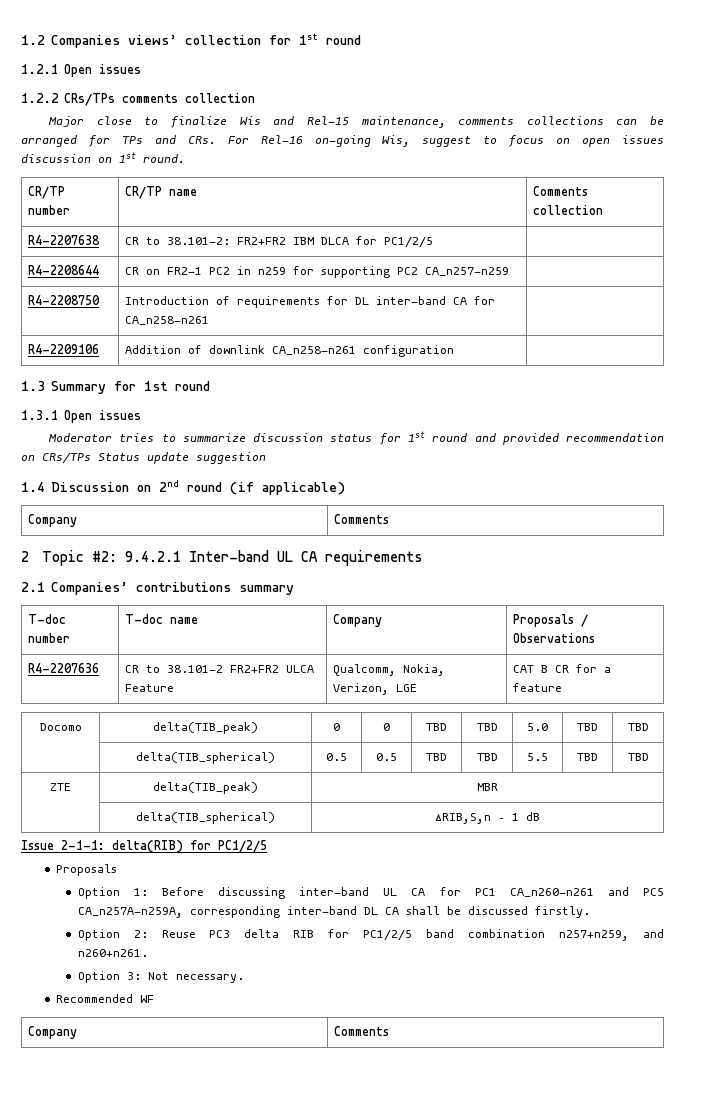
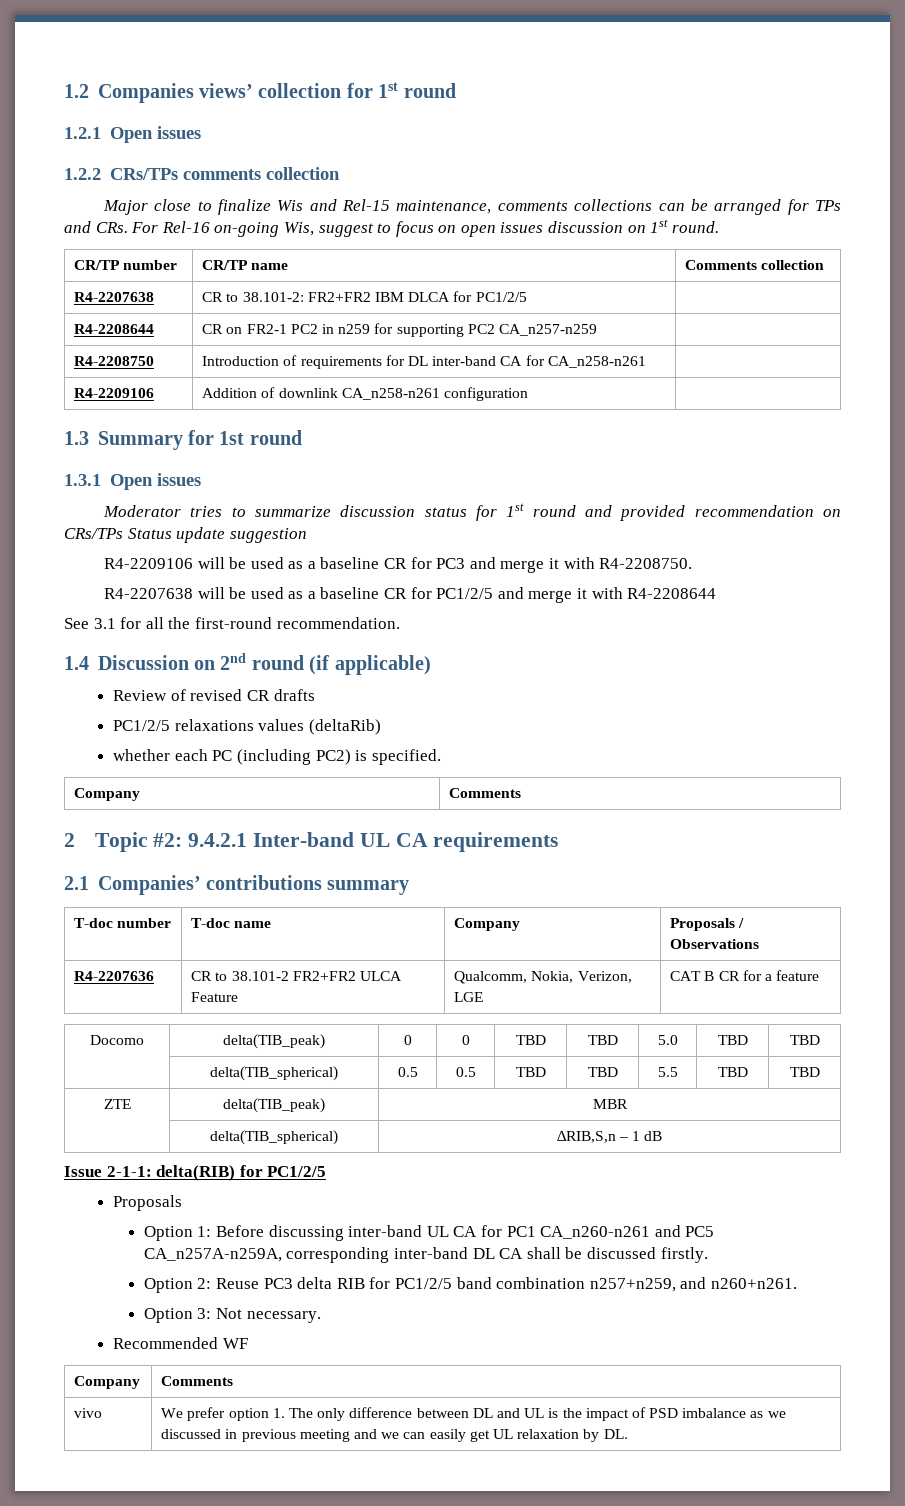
(266, 458) none -> [103,557,693,573] [103,587,717,603] [64,617,400,629] // R4-2209106 will be used as a baseline CR for PC3 and merge it with R4-2208750. // R4-2207638 will be used as a baseline CR for PC1/2/5 and merge it with R4-2208644 // See 3.1 for all the first-round recommendation.
(346, 488) none -> [113,689,315,701] [113,719,382,735] [113,749,441,765] // Review of revised CR drafts // PC1/2/5 relaxations values (deltaRib) // whether each PC (including PC2) is specified.
(390, 1031) none -> [74,1408,103,1418] [161,1407,786,1421] [161,1429,628,1442] // vivo | We prefer option 1. The only difference between DL and UL is the impact of PSD imbalance as we discussed in previous meeting and we can easily get UL relaxation by DL.

